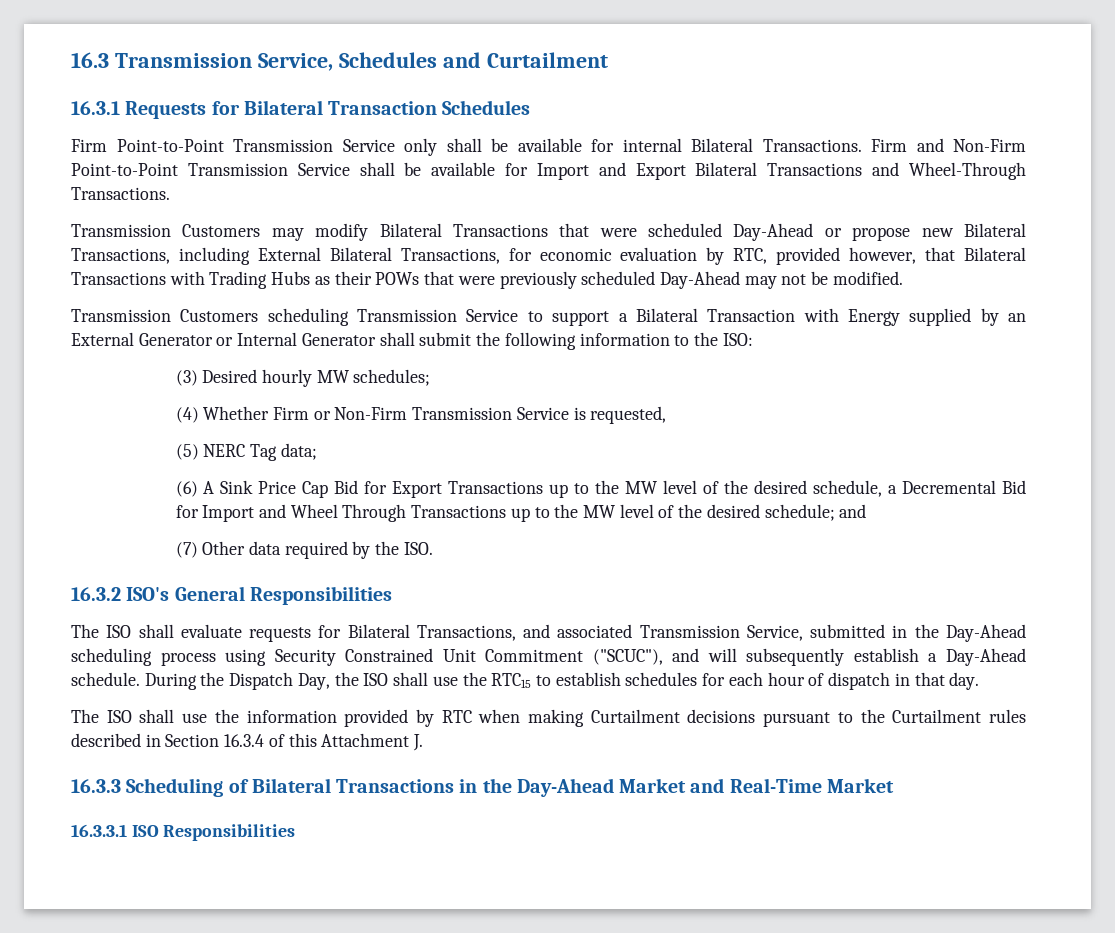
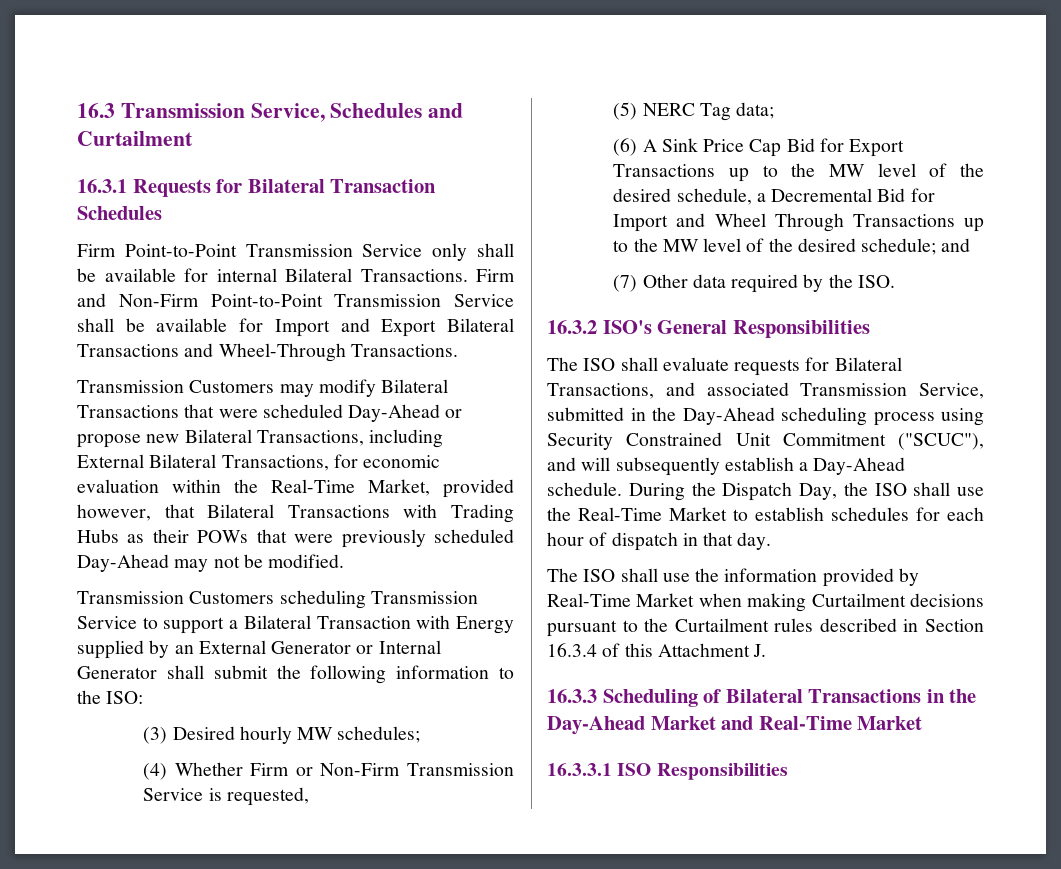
[706,247,768,265] by RTC, -> [172,479,430,496] within the Real-Time Market,
[491,673,532,688] RTC15 -> [578,507,727,521] Real-Time Market
[441,710,472,723] RTC -> [547,593,695,607] Real-Time Market

